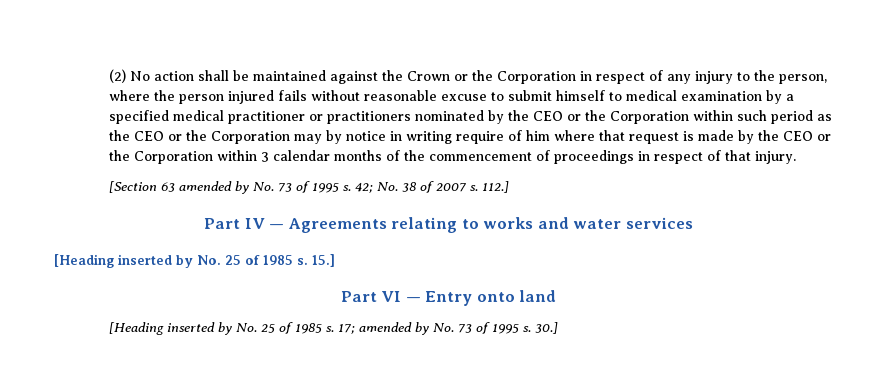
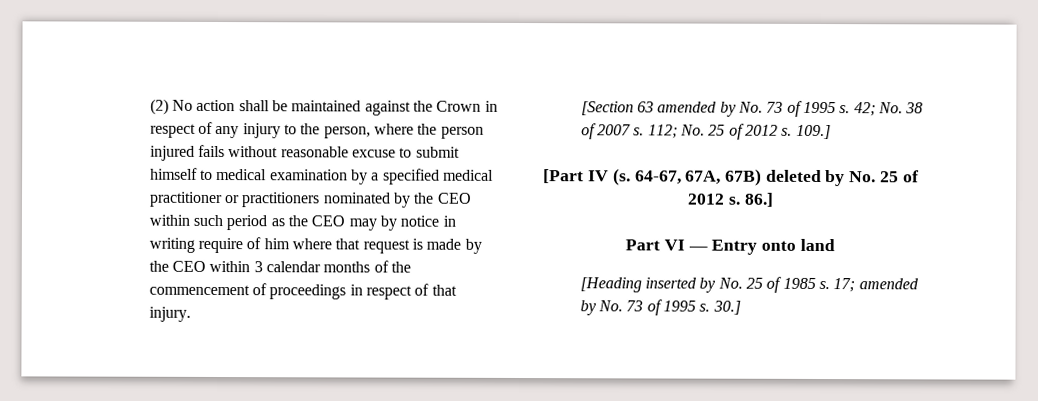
[454,70,577,84] or the Corporation -> (482, 106) none
[567,110,690,124] or the Corporation -> (472, 198) none
[168,130,291,144] or the Corporation -> (346, 221) none
[817,134,832,141] [109,150,214,164] or the Corporation -> (206, 266) none
[482,181,510,193] [204,217,693,233] [54,254,335,268] 112.] // Part IV — Agreements relating to works and water services // [Heading inserted by No. 25 of 1985 s. 15.] -> [647,123,831,140] [543,168,919,187] [687,192,774,207] 112; No. 25 of 2012 s. 109.] // [Part IV (s. 64-67, 67A, 67B) deleted by No. 25 of 2012 s. 86.]

